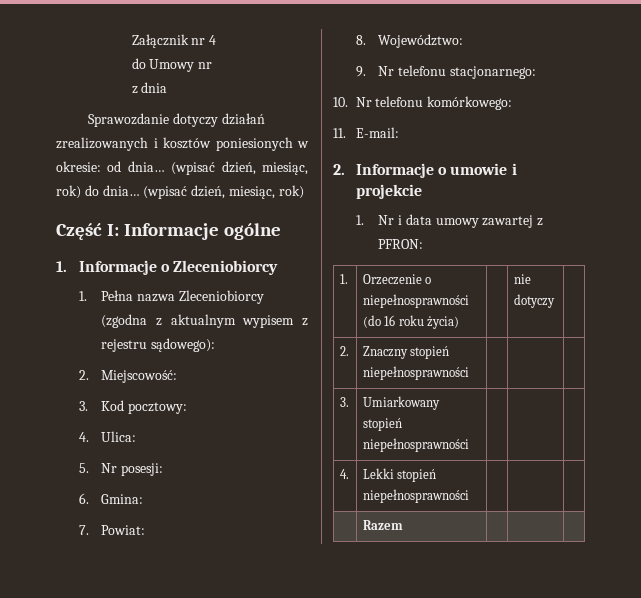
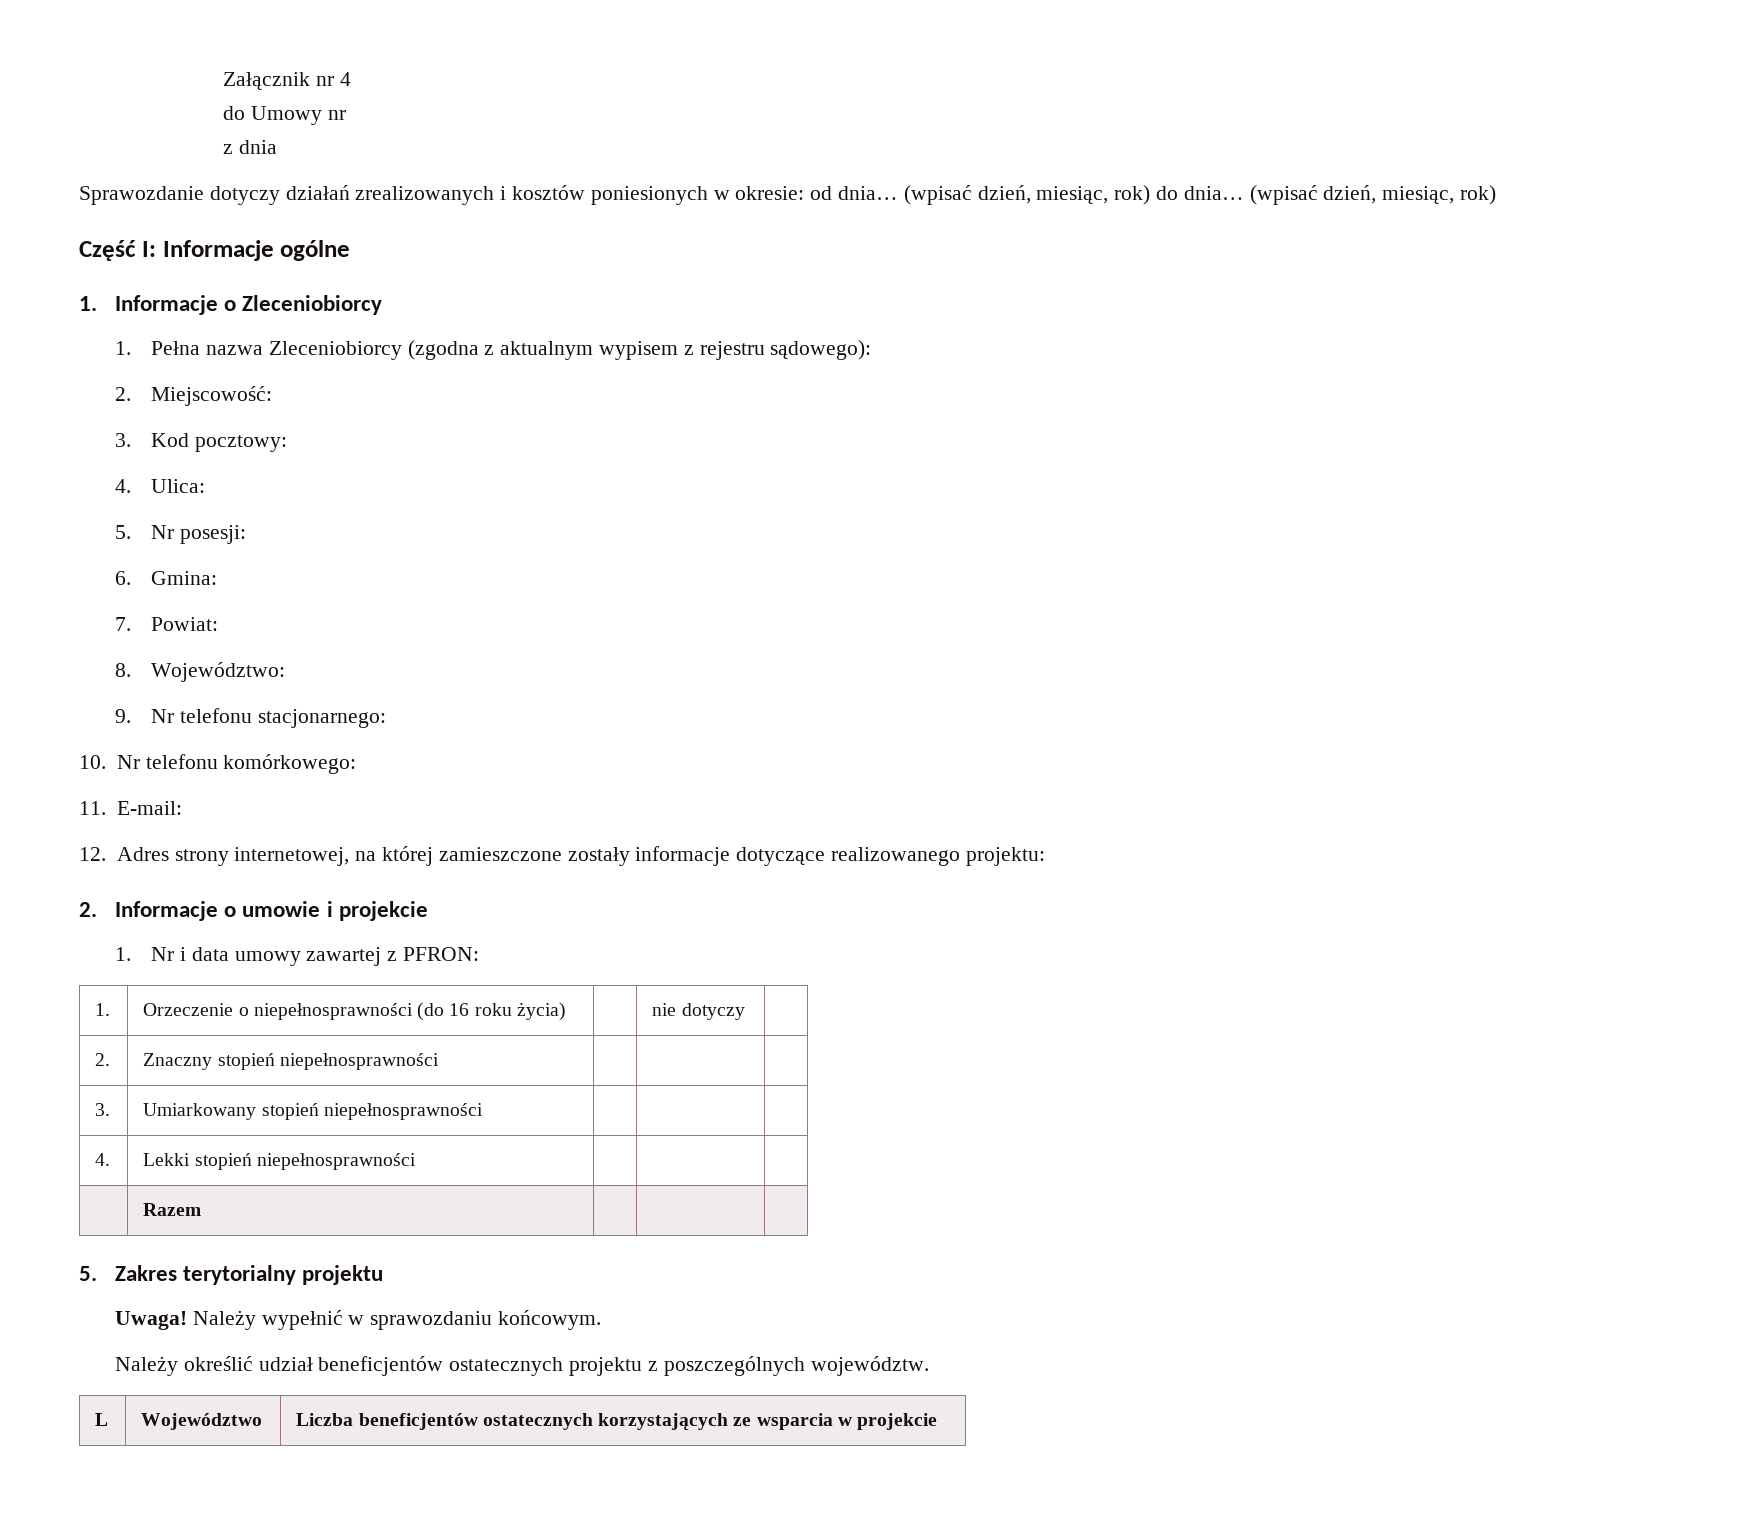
(399, 132) none -> [79,846,1045,866] // 12. Adres strony internetowej, na której zamieszczone zostały informacje dotyczące realizowanego projektu:
(403, 525) none -> [79,1265,384,1285] [115,1310,602,1330] [115,1356,929,1376] [95,1413,109,1426] [141,1413,263,1430] [296,1413,938,1431] // 5. Zakres terytorialny projektu // Uwaga! Należy wypełnić w sprawozdaniu końcowym. // Należy określić udział beneficjentów ostatecznych projektu z poszczególnych województw. // L | Województwo | Liczba beneficjentów ostatecznych korzystających ze wsparcia w projekcie

